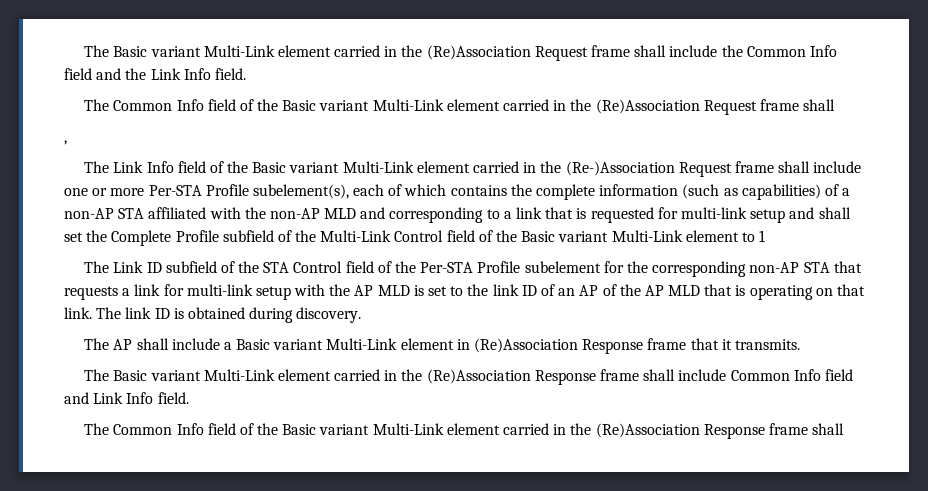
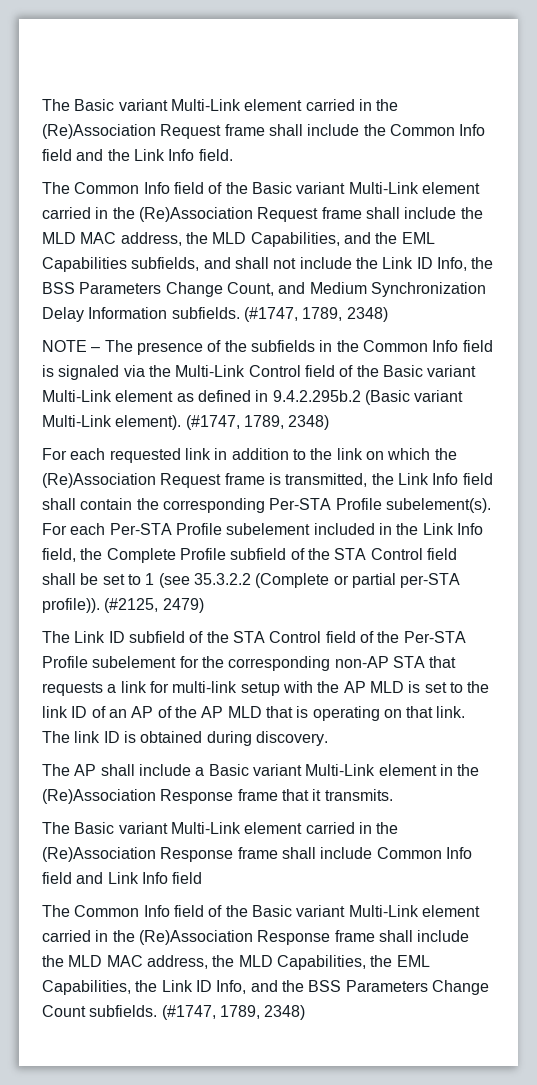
[64,140,67,145] [84,161,862,177] [64,184,851,200] [64,207,851,223] [64,230,292,246] // , // The Link Info field of the Basic variant Multi-Link element carried in the (Re-)Association Request frame shall include one or more Per-STA Profile subelement(s), each of which contains the complete information (such as capabilities) of a non-AP STA affiliated with the non-AP MLD and corresponding to a link that is requested for multi-link setup and shall set the Complete Profile subfield of -> [404,207,483,219] [42,232,435,247] [42,257,494,272] [42,282,486,297] [42,307,388,322] [42,340,493,355] [42,365,145,380] include the MLD MAC address, the MLD Capabilities, and the EML Capabilities subfields, and shall not include the Link ID Info, the BSS Parameters Change Count, and Medium Synchronization Delay Information subfields. (#1747, 1789, 2348) // NOTE – The presence of the subfields in the Common Info field is signaled via
[741,230,766,242] to 1 -> [176,390,464,405] [42,415,330,430] [42,448,457,463] [42,473,493,488] [42,498,491,513] [42,523,483,535] [42,548,457,563] [42,573,461,588] [42,598,204,613] as defined in 9.4.2.295b.2 (Basic variant Multi-Link element). (#1747, 1789, 2348) // For each requested link in addition to the link on which the (Re)Association Request frame is transmitted, the Link Info field shall contain the corresponding Per-STA Profile subelement(s). For each Per-STA Profile subelement included in the Link Info field, the Complete Profile subfield of the STA Control field shall be set to 1 (see 35.3.2.2 (Complete or partial per-STA profile)). (#2125, 2479)
(470, 344) none -> [457,764,480,776] the
[157,392,189,404] field. -> [172,872,203,884] field
(845, 429) none -> [417,930,470,942] [42,955,430,970] [42,980,489,995] [42,1005,306,1020] include the MLD MAC address, the MLD Capabilities, the EML Capabilities, the Link ID Info, and the BSS Parameters Change Count subfields. (#1747, 1789, 2348)

